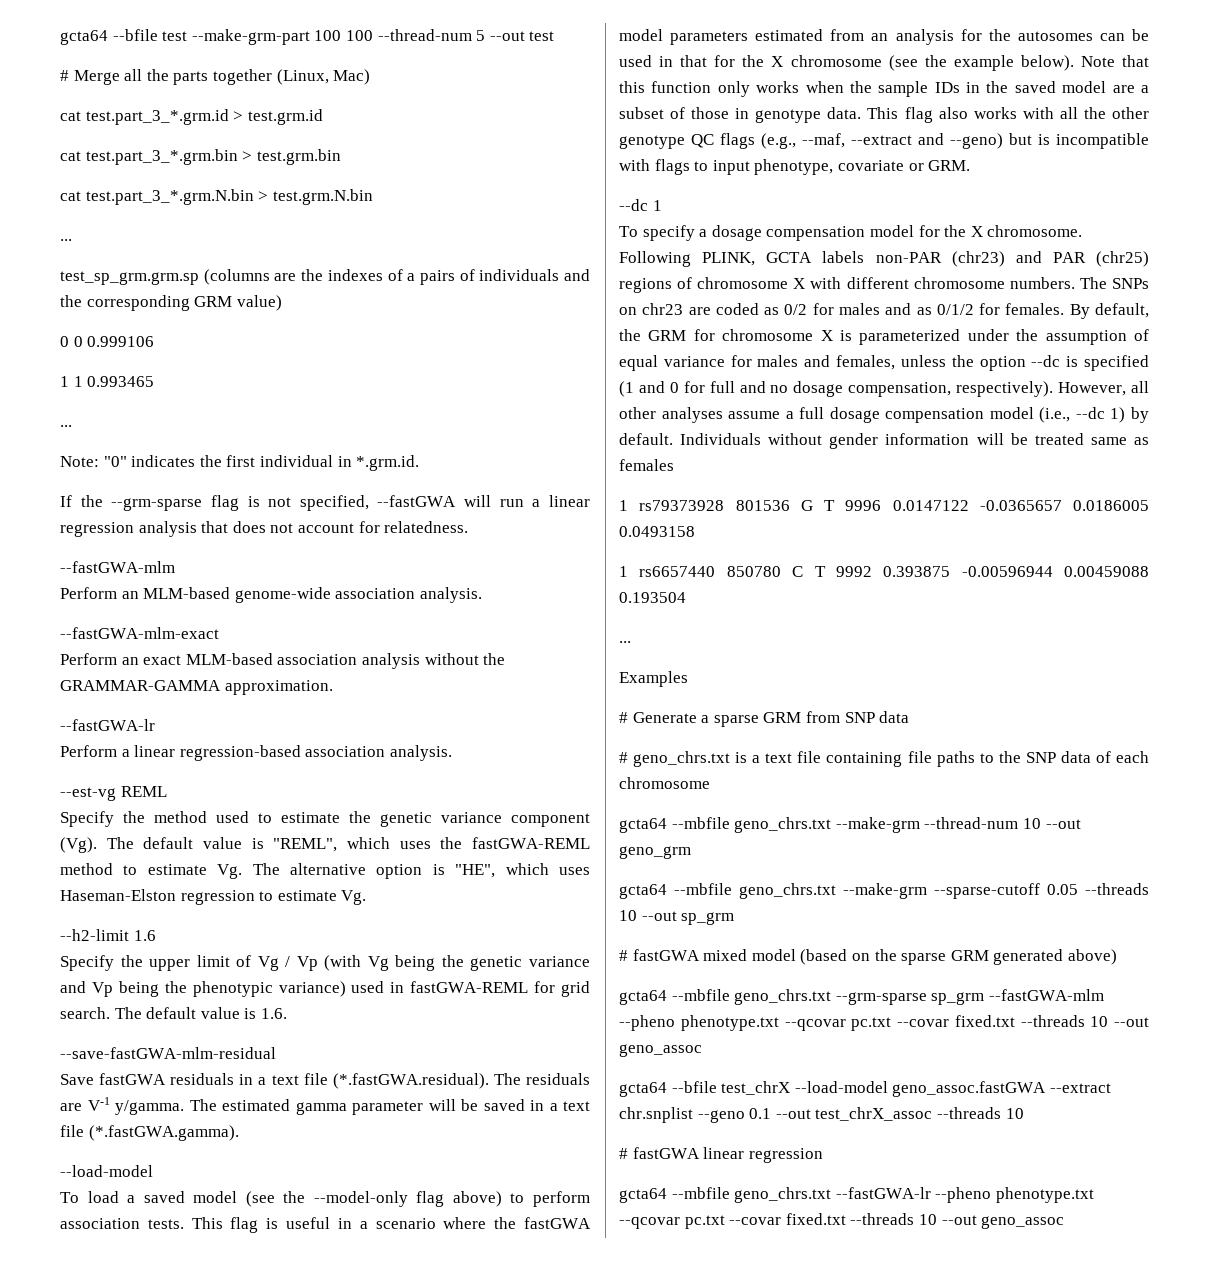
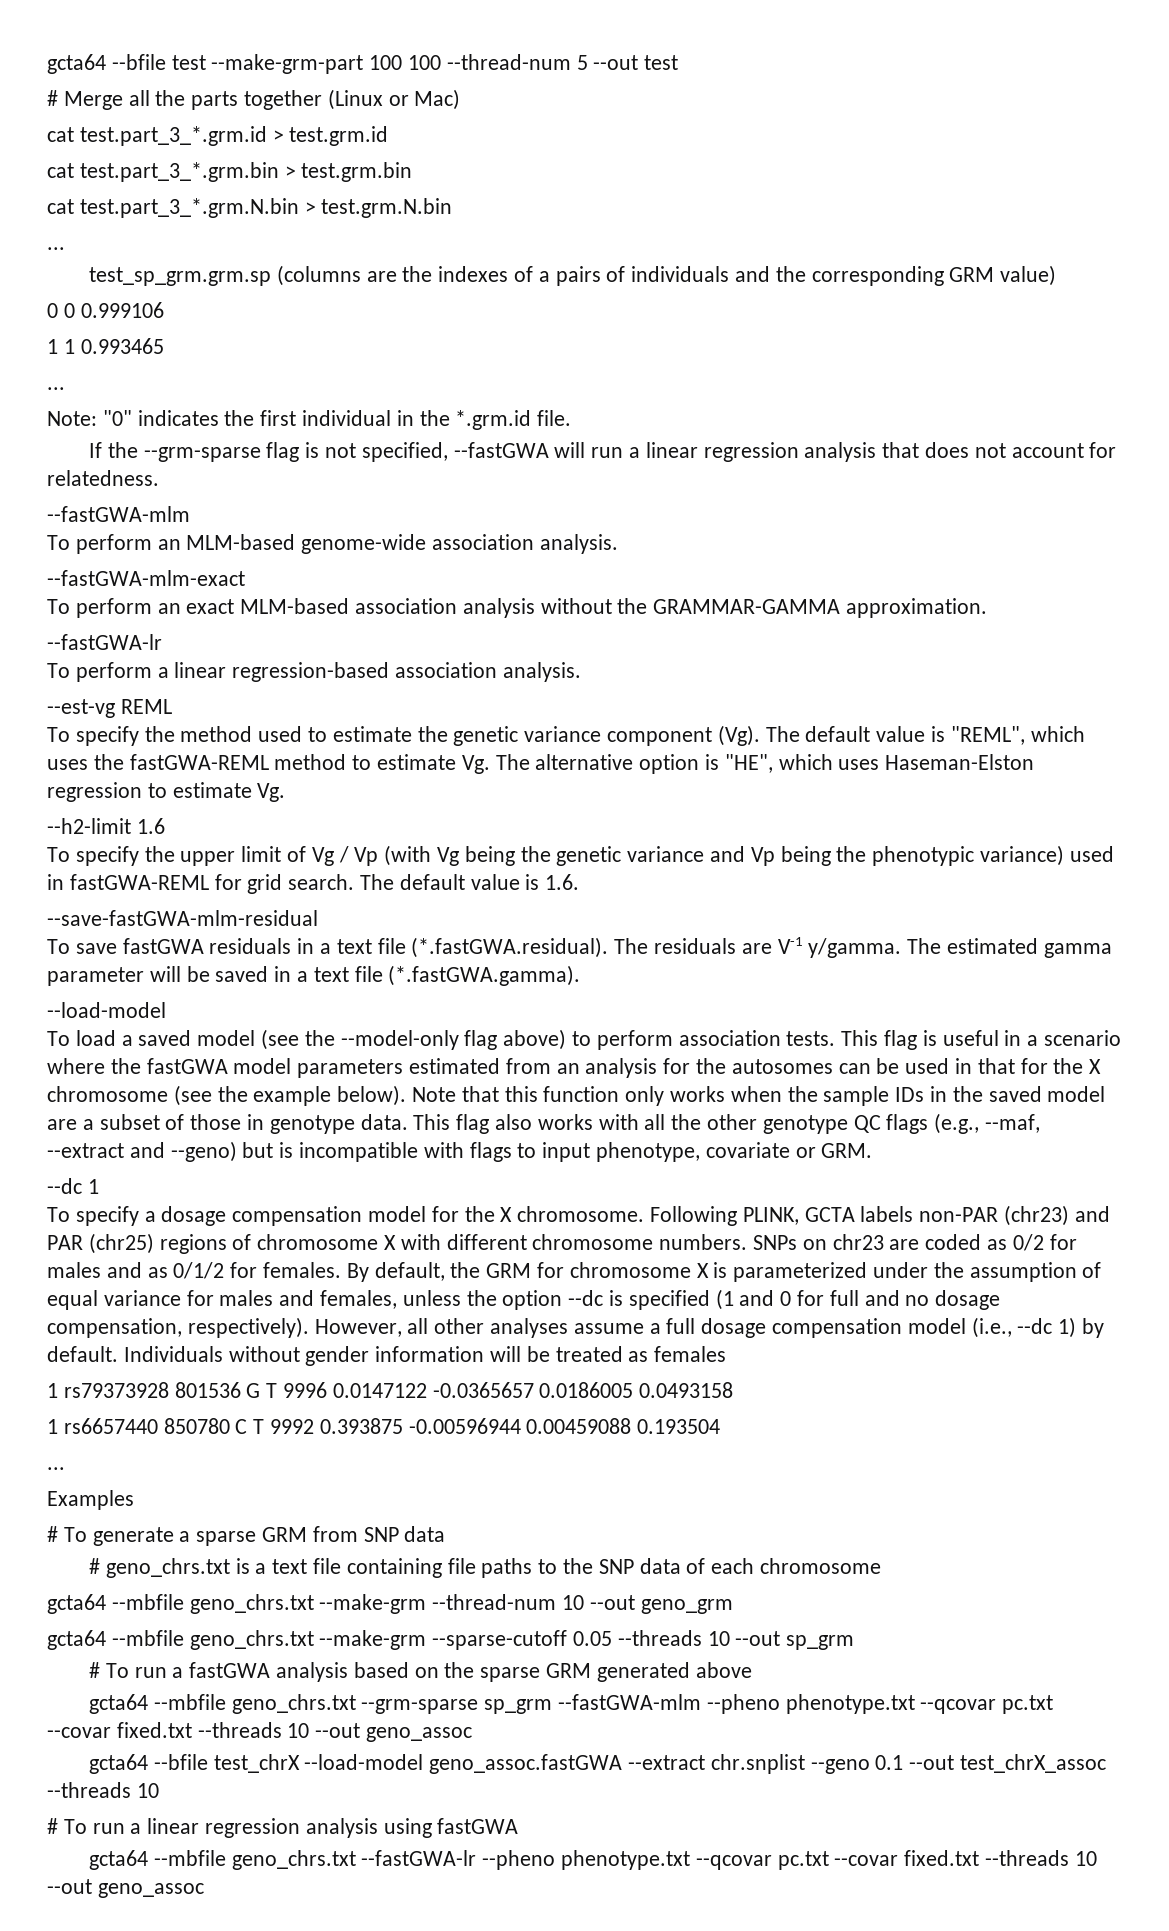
[276,69,329,85] (Linux, -> [327,89,409,110] (Linux or
[356,455,420,471] *.grm.id. -> [419,410,572,430] the *.grm.id file.
[60,587,117,599] Perform -> [47,534,152,554] To perform
[60,653,117,665] Perform -> [47,598,152,618] To perform
[60,745,117,757] Perform -> [47,662,152,682] To perform
[60,811,114,827] Specify -> [47,726,139,746] To specify
[60,955,114,971] Specify -> [47,846,139,866] To specify
[60,1074,94,1085] Save -> [47,939,117,954] To save
[1079,277,1107,289] The -> (748, 1242) none
[1090,437,1127,445] same -> (623, 1354) none
[632,712,697,723] Generate -> [63,1527,174,1546] To generate
[632,949,848,965] fastGWA mixed model (based -> [105,1662,409,1682] To run a fastGWA analysis based
[1067,949,1117,965] above) -> [695,1662,752,1678] above
[632,1147,823,1163] fastGWA linear regression -> [63,1818,519,1838] To run a linear regression analysis using fastGWA

